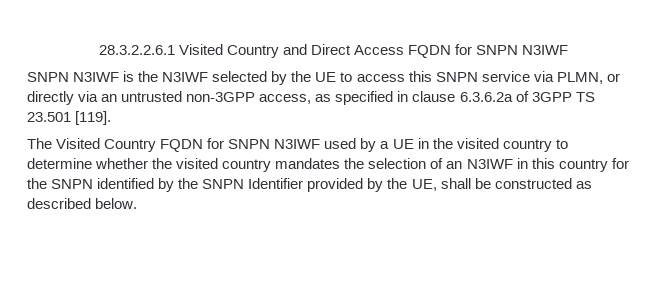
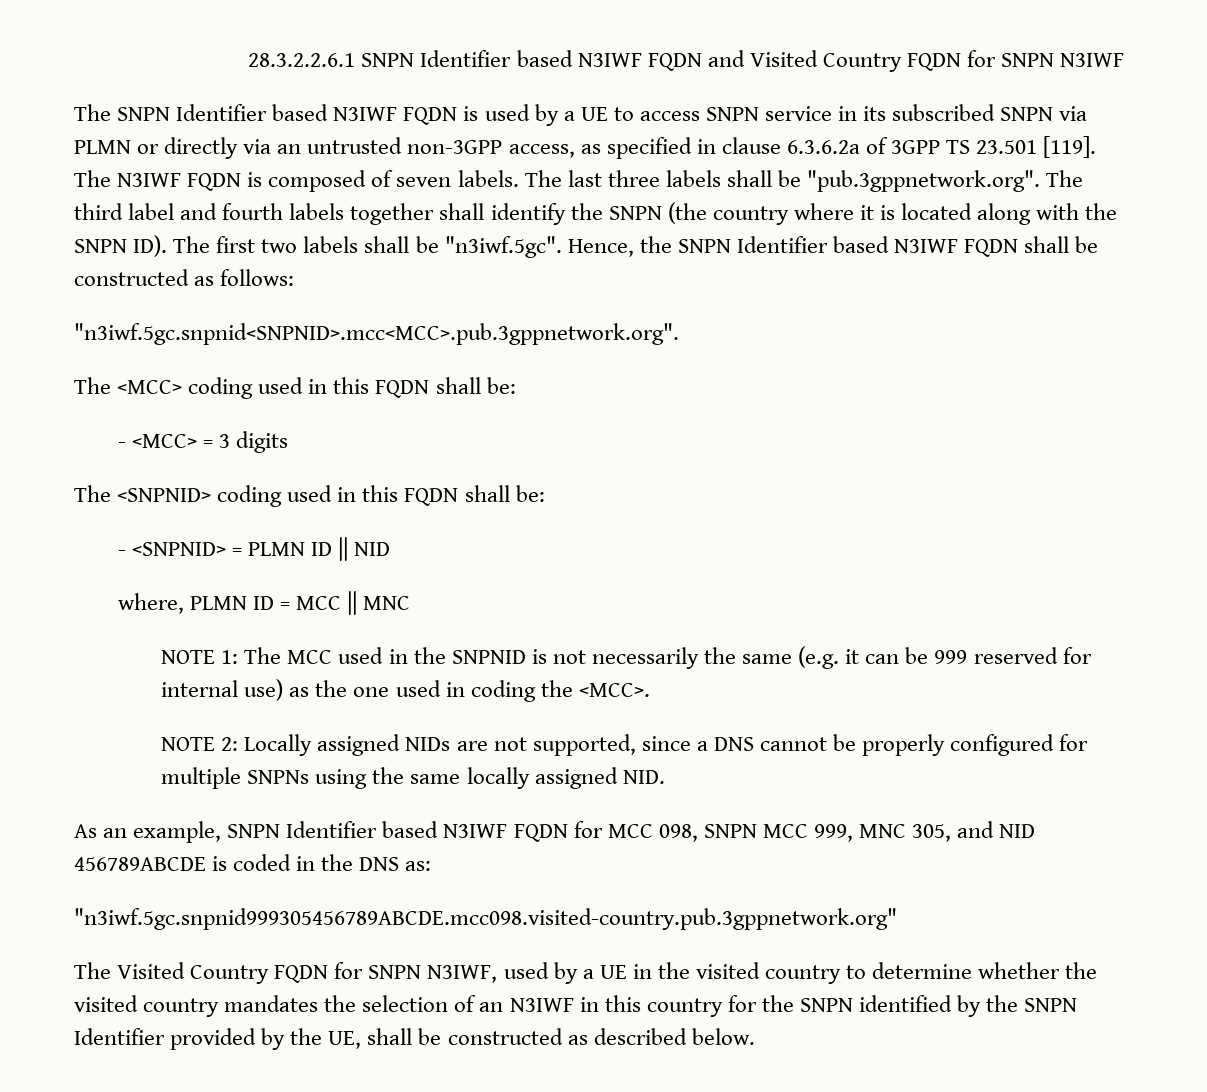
[178,44,569,58] [27,71,312,85] Visited Country and Direct Access FQDN for SNPN N3IWF // SNPN N3IWF is the N3IWF selected by the -> [361,50,1125,72] [74,104,575,126] SNPN Identifier based N3IWF FQDN and Visited Country FQDN for SNPN N3IWF // The SNPN Identifier based N3IWF FQDN is used by a
[408,71,432,82] this -> (700, 116) none
[533,71,603,84] via PLMN, -> [838,104,1088,121] [74,140,131,154] in its subscribed SNPN via PLMN
(112, 118) none -> [74,170,1084,192] [74,202,1118,225] [74,235,1099,258] [74,269,295,286] [74,323,679,345] [74,377,516,399] [117,431,288,453] [74,485,545,507] [117,537,391,561] [117,591,411,615] [161,646,1092,669] [161,679,650,702] [161,734,1089,756] [161,767,665,789] [74,821,1036,843] [74,854,432,871] [74,908,897,930] The N3IWF FQDN is composed of seven labels. The last three labels shall be "pub.3gppnetwork.org". The third label and fourth labels together shall identify the SNPN (the country where it is located along with the SNPN ID). The first two labels shall be "n3iwf.5gc". Hence, the SNPN Identifier based N3IWF FQDN shall be constructed as follows: // "n3iwf.5gc.snpnid<SNPNID>.mcc<MCC>.pub.3gppnetwork.org". // The <MCC> coding used in this FQDN shall be: // - <MCC> = 3 digits // The <SNPNID> coding used in this FQDN shall be: // - <SNPNID> = PLMN ID || NID // where, PLMN ID = MCC || MNC // NOTE 1: The MCC used in the SNPNID is not necessarily the same (e.g. it can be 999 reserved for internal use) as the one used in coding the <MCC>. // NOTE 2: Locally assigned NIDs are not supported, since a DNS cannot be properly configured for multiple SNPNs using the same locally assigned NID. // As an example, SNPN Identifier based N3IWF FQDN for MCC 098, SNPN MCC 999, MNC 305, and NID 456789ABCDE is coded in the DNS as: // "n3iwf.5gc.snpnid999305456789ABCDE.mcc098.visited-country.pub.3gppnetwork.org"
[274,139,321,149] N3IWF -> [427,965,498,983] N3IWF,

